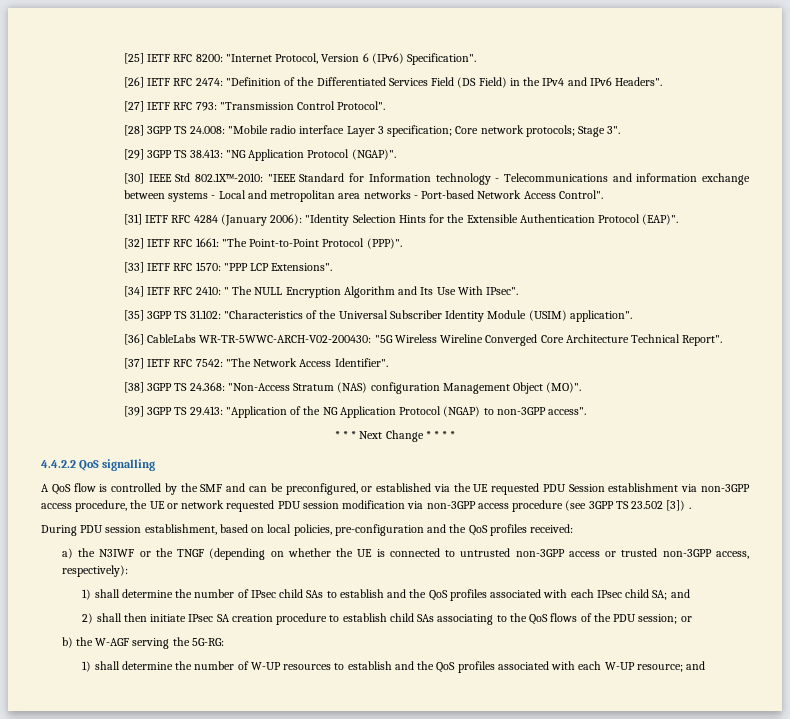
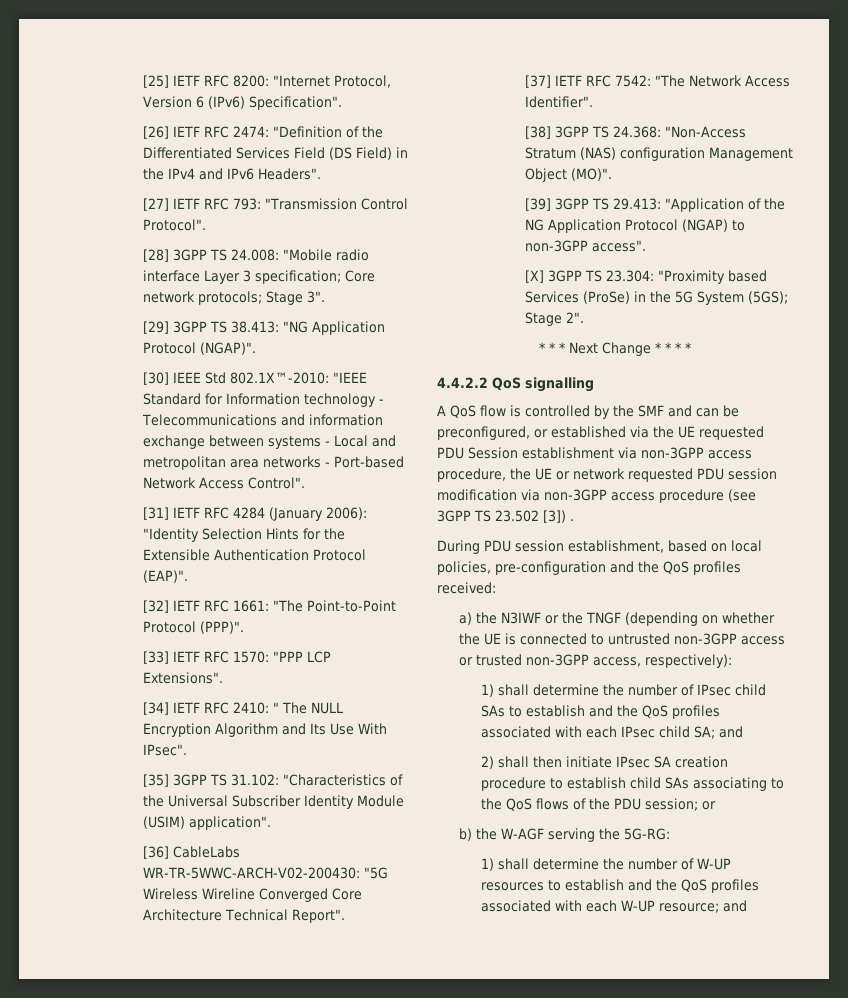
(587, 411) none -> [524,270,767,284] [524,291,788,305] [524,312,584,326] // [X] 3GPP TS 23.304: "Proximity based Services (ProSe) in the 5G System (5GS); Stage 2".

